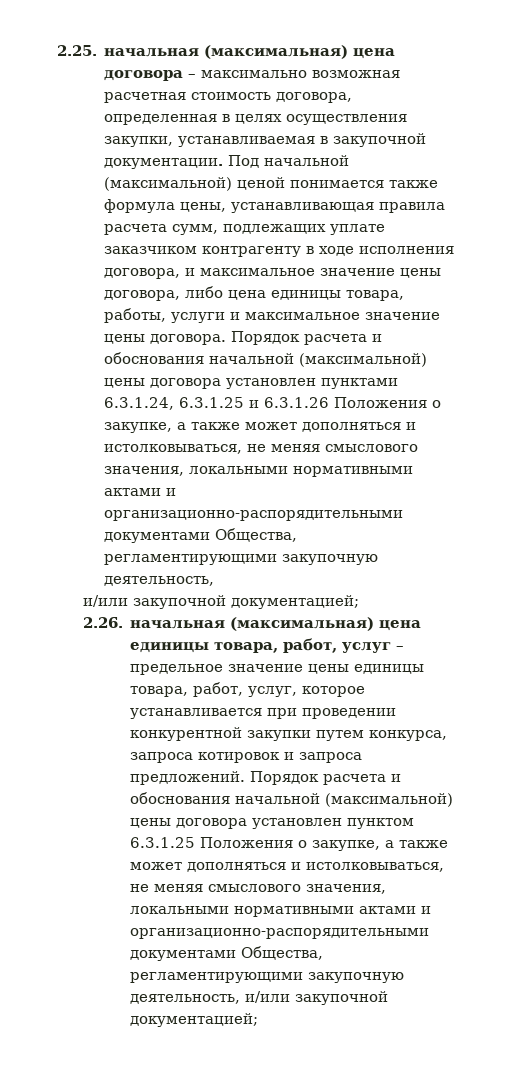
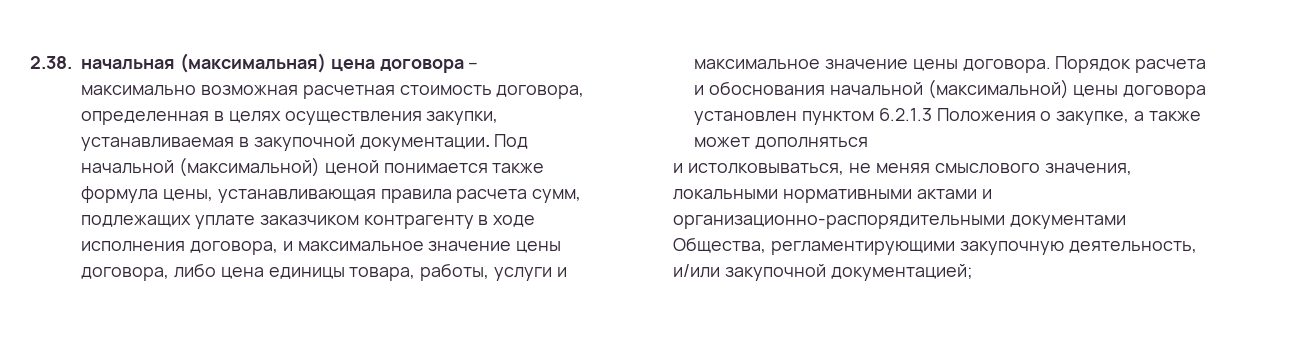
[57,45,97,56] 2.25. -> [30,56,72,69] 2.38.
[321,378,399,389] [104,397,442,410] [104,422,417,433] [104,444,419,454] [104,466,414,477] [104,488,177,496] [104,510,404,521] [104,528,298,543] [104,554,379,565] [104,576,215,586] [82,595,359,609] [82,617,422,631] [130,638,405,653] [130,664,425,675] [130,682,366,697] [130,708,397,719] [130,727,448,741] [130,752,363,763] [130,771,402,785] [130,792,454,807] [130,818,415,829] [130,837,449,851] [130,862,287,872] пунктами 6.3.1.24, 6.3.1.25 и 6.3.1.26 Положения о закупке, а также может дополняться и истолковываться, не меняя смыслового значения, локальными нормативными актами и организационно-распорядительными документами Общества, регламентирующими закупочную деятельность, // и/или закупочной документацией; // 2.26. начальная (максимальная) цена единицы товара, работ, услуг – предельное значение цены единицы товара, работ, услуг, которое устанавливается при проведении конкурентной закупки путем конкурса, запроса котировок и запроса предложений. Порядок расчета и обоснования начальной (максимальной) цены договора установлен пунктом 6.3.1.25 Положения о закупке, а также может дополняться -> [801,108,1202,125] [694,137,868,149] пунктом 6.2.1.3 Положения о закупке, а также может дополняться //

